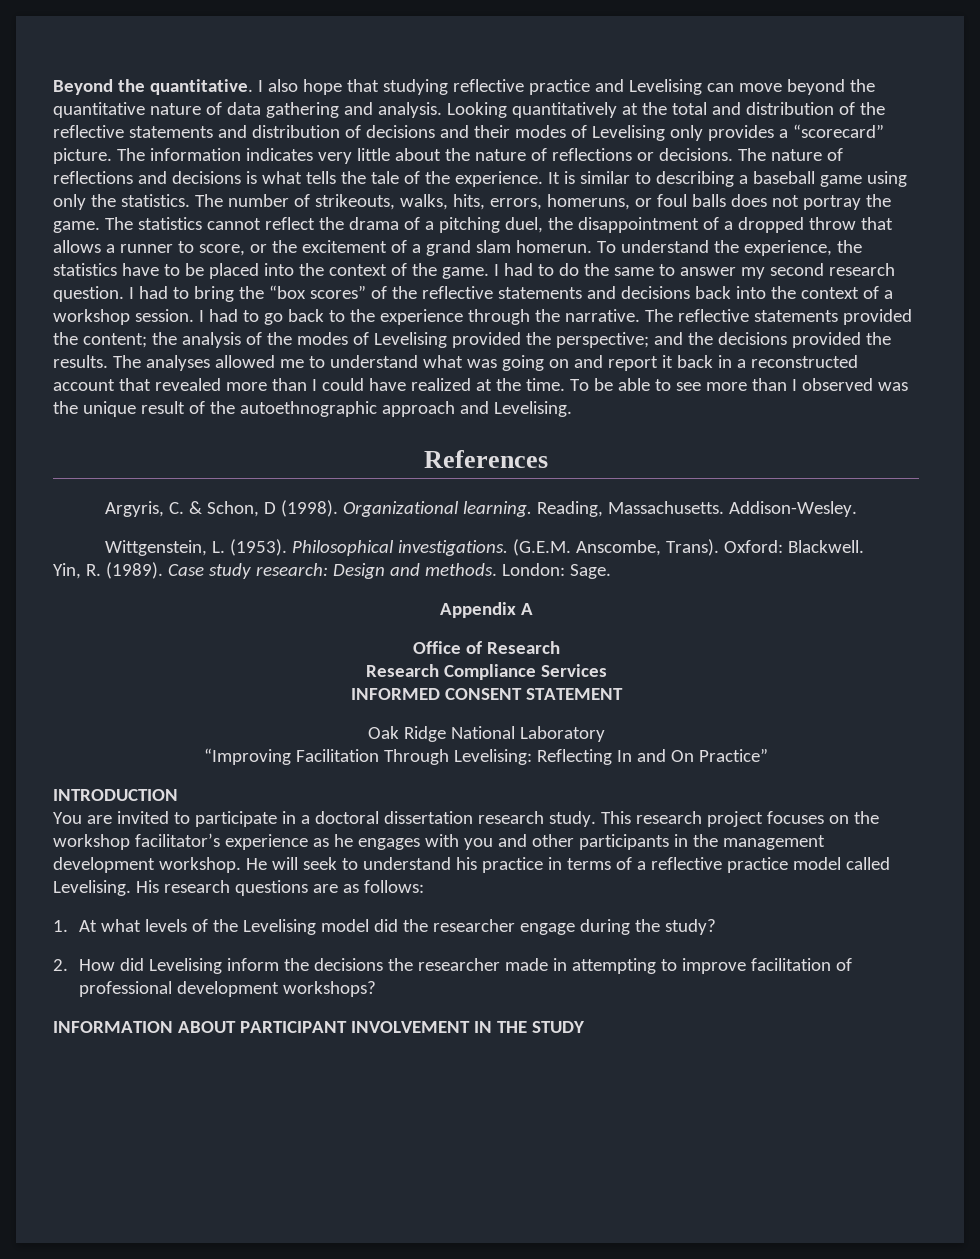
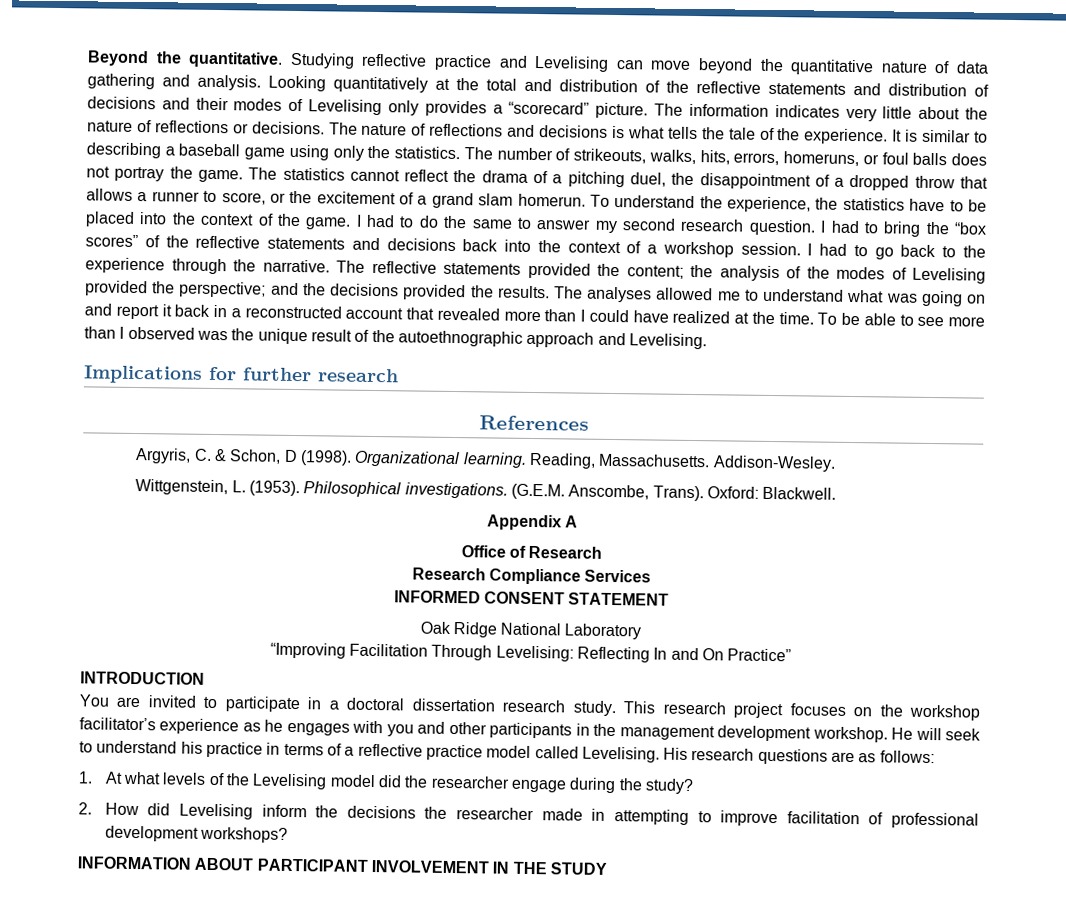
[257,79,448,95] I also hope that studying -> [289,52,355,69] Studying
(572, 409) none -> [83,365,399,384] // Implications for further research
[53,562,611,579] // Yin, R. (1989). Case study research: Design and methods. London: Sage. -> (837, 493) none

